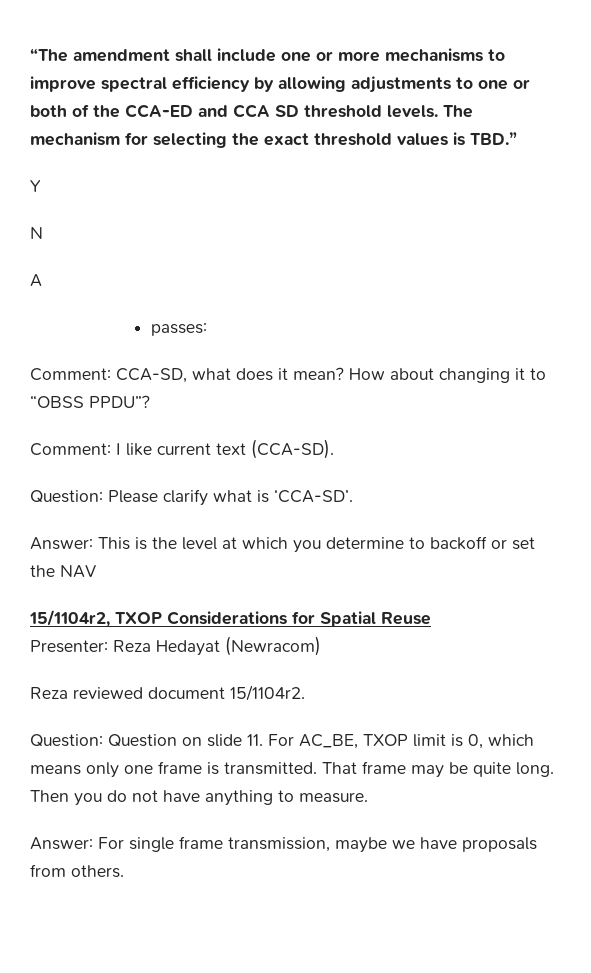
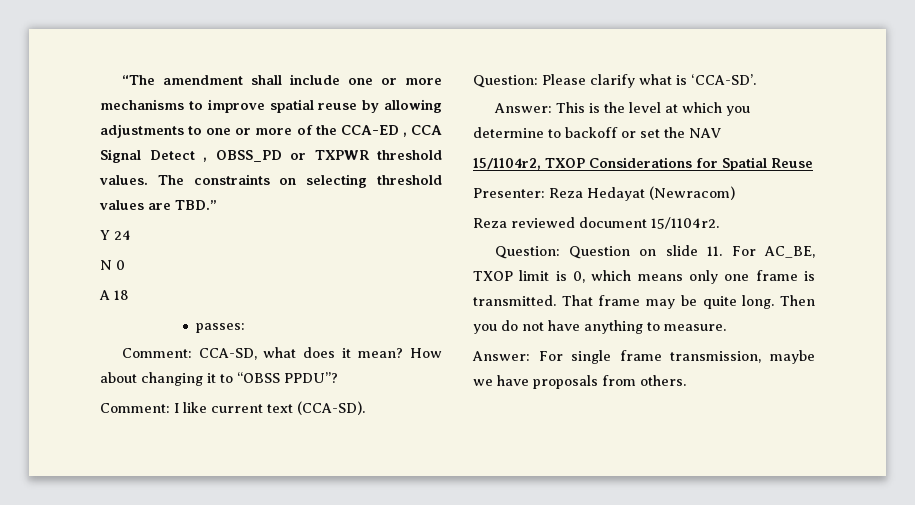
[101,76,250,92] spectral efficiency -> [269,99,358,113] spatial reuse
[30,105,67,117] both -> [255,128,293,135] more
[198,104,473,118] [30,132,309,148] and CCA SD threshold levels. The mechanism for selecting the exact -> [402,125,442,137] [100,149,442,163] [99,174,368,188] , CCA Signal Detect , OBSS_PD or TXPWR threshold values. The constraints on selecting
[453,132,465,146] is -> [148,203,171,210] are
(41, 186) none -> [114,230,131,240] 24
(43, 233) none -> [116,260,125,270] 0
(42, 280) none -> [114,290,129,300] 18

